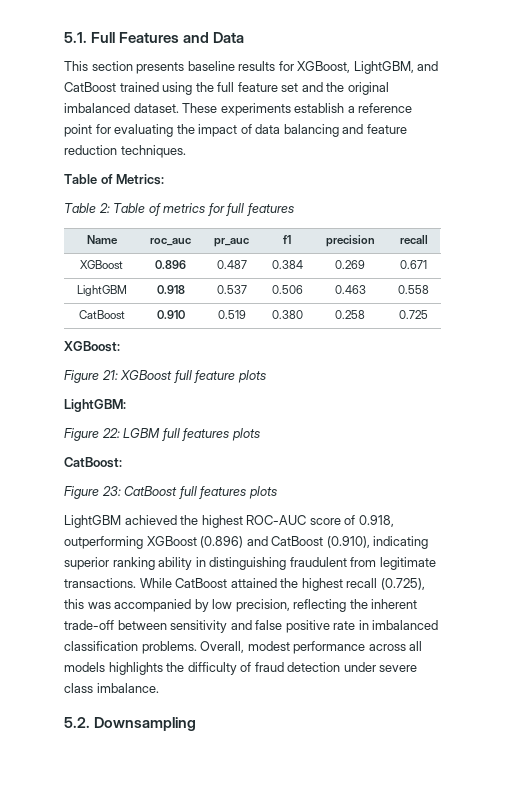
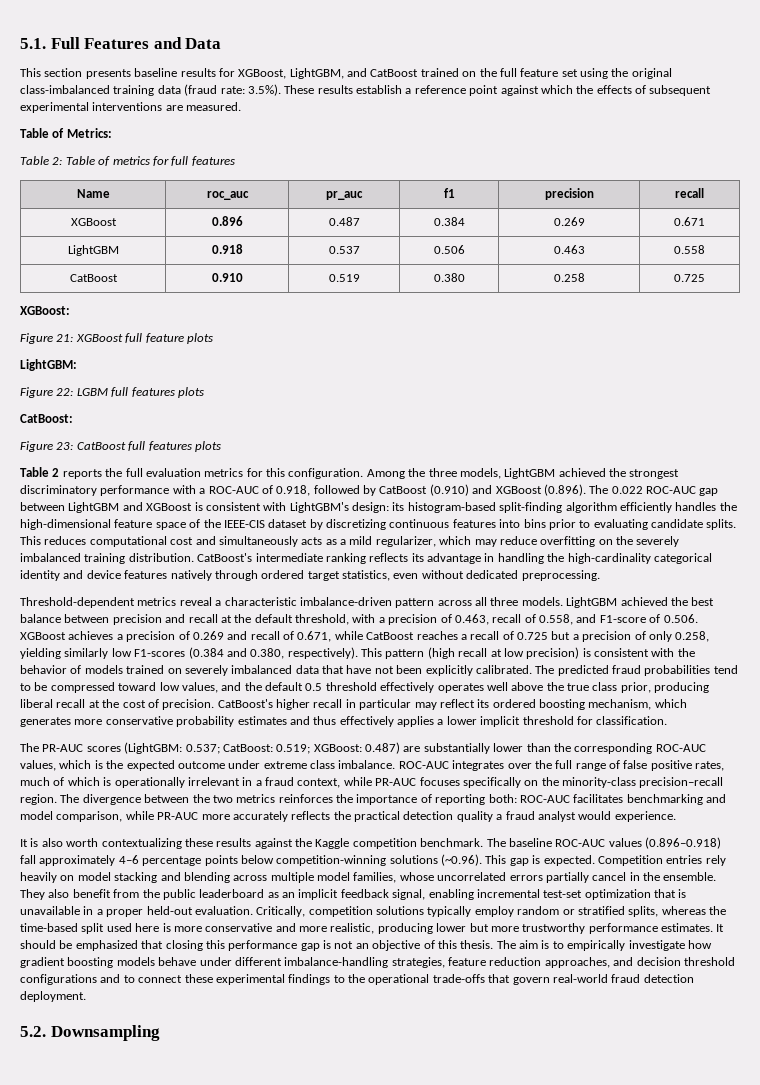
[162,82,193,95] using -> [462,71,477,77] on
[301,82,323,92] and -> [580,68,608,79] using
[64,103,413,116] [64,124,407,137] [64,145,186,158] imbalanced dataset. These experiments establish a reference point for evaluating the impact of data balancing and feature reduction techniques. -> [20,84,712,96] [20,102,242,113] class-imbalanced training data (fraud rate: 3.5%). These results establish a reference point against which the effects of subsequent experimental interventions are measured.
[64,515,394,528] [64,536,429,549] [64,557,436,570] [64,578,425,591] [64,599,418,612] [64,620,439,633] [64,641,423,654] [64,662,418,675] [64,683,159,693] LightGBM achieved the highest ROC-AUC score of 0.918, outperforming XGBoost (0.896) and CatBoost (0.910), indicating superior ranking ability in distinguishing fraudulent from legitimate transactions. While CatBoost attained the highest recall (0.725), this was accompanied by low precision, reflecting the inherent trade-off between sensitivity and false positive rate in imbalanced classification problems. Overall, modest performance across all models highlights the difficulty of fraud detection under severe class imbalance. -> [20,467,680,479] [20,484,719,496] [20,502,737,513] [20,519,737,530] [20,536,680,547] [20,553,712,564] [20,570,600,581] [20,597,715,608] [20,614,698,625] [20,631,710,642] [20,647,695,659] [20,665,738,676] [20,682,710,693] [20,699,687,710] [20,716,668,727] [20,742,706,754] [20,760,725,771] [20,777,724,788] [20,794,726,805] [20,811,676,822] [20,837,721,849] [20,854,726,866] [20,872,717,883] [20,889,687,900] [20,906,726,917] [20,923,725,934] [20,940,712,951] [20,957,735,968] [20,974,694,985] [20,991,86,1002] Table 2 reports the full evaluation metrics for this configuration. Among the three models, LightGBM achieved the strongest discriminatory performance with a ROC-AUC of 0.918, followed by CatBoost (0.910) and XGBoost (0.896). The 0.022 ROC-AUC gap between LightGBM and XGBoost is consistent with LightGBM's design: its histogram-based split-finding algorithm efficiently handles the high-dimensional feature space of the IEEE-CIS dataset by discretizing continuous features into bins prior to evaluating candidate splits. This reduces computational cost and simultaneously acts as a mild regularizer, which may reduce overfitting on the severely imbalanced training distribution. CatBoost's intermediate ranking reflects its advantage in handling the high-cardinality categorical identity and device features natively through ordered target statistics, even without dedicated preprocessing. // Threshold-dependent metrics reveal a characteristic imbalance-driven pattern across all three models. LightGBM achieved the best balance between precision and recall at the default threshold, with a precision of 0.463, recall of 0.558, and F1-score of 0.506. XGBoost achieves a precision of 0.269 and recall of 0.671, while CatBoost reaches a recall of 0.725 but a precision of only 0.258, yielding similarly low F1-scores (0.384 and 0.380, respectively). This pattern (high recall at low precision) is consistent with the behavior of models trained on severely imbalanced data that have not been explicitly calibrated. The predicted fraud probabilities tend to be compressed toward low values, and the default 0.5 threshold effectively operates well above the true class prior, producing liberal recall at the cost of precision. CatBoost's higher recall in particular may reflect its ordered boosting mechanism, which generates more conservative probability estimates and thus effectively applies a lower implicit threshold for classification. // The PR-AUC scores (LightGBM: 0.537; CatBoost: 0.519; XGBoost: 0.487) are substantially lower than the corresponding ROC-AUC values, which is the expected outcome under extreme class imbalance. ROC-AUC integrates over the full range of false positive rates, much of which is operationally irrelevant in a fraud context, while PR-AUC focuses specifically on the minority-class precision–recall region. The divergence between the two metrics reinforces the importance of reporting both: ROC-AUC facilitates benchmarking and model comparison, while PR-AUC more accurately reflects the practical detection quality a fraud analyst would experience. // It is also worth contextualizing these results against the Kaggle competition benchmark. The baseline ROC-AUC values (0.896–0.918) fall approximately 4–6 percentage points below competition-winning solutions (~0.96). This gap is expected. Competition entries rely heavily on model stacking and blending across multiple model families, whose uncorrelated errors partially cancel in the ensemble. They also benefit from the public leaderboard as an implicit feedback signal, enabling incremental test-set optimization that is unavailable in a proper held-out evaluation. Critically, competition solutions typically employ random or stratified splits, whereas the time-based split used here is more conservative and more realistic, producing lower but more trustworthy performance estimates. It should be emphasized that closing this performance gap is not an objective of this thesis. The aim is to empirically investigate how gradient boosting models behave under different imbalance-handling strategies, feature reduction approaches, and decision threshold configurations and to connect these experimental findings to the operational trade-offs that govern real-world fraud detection deployment.

